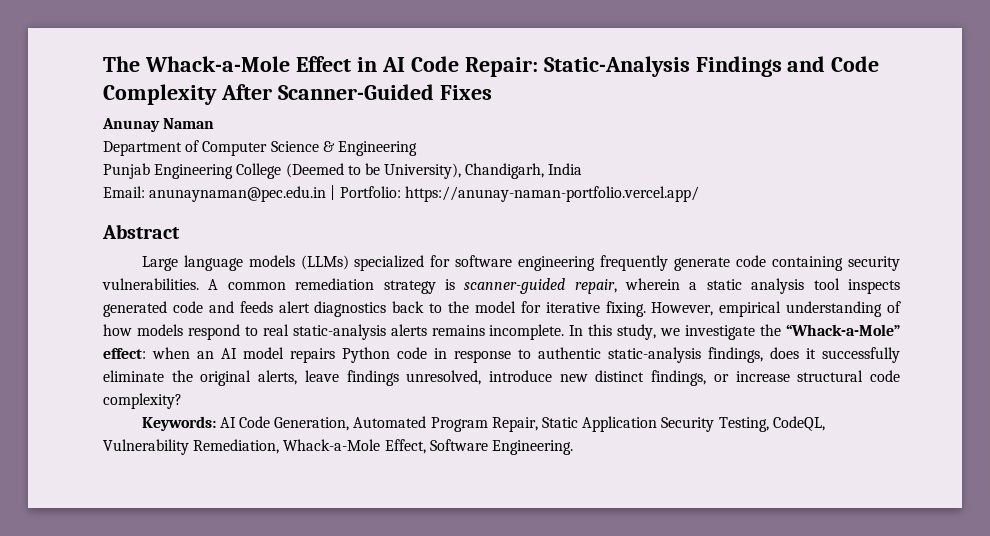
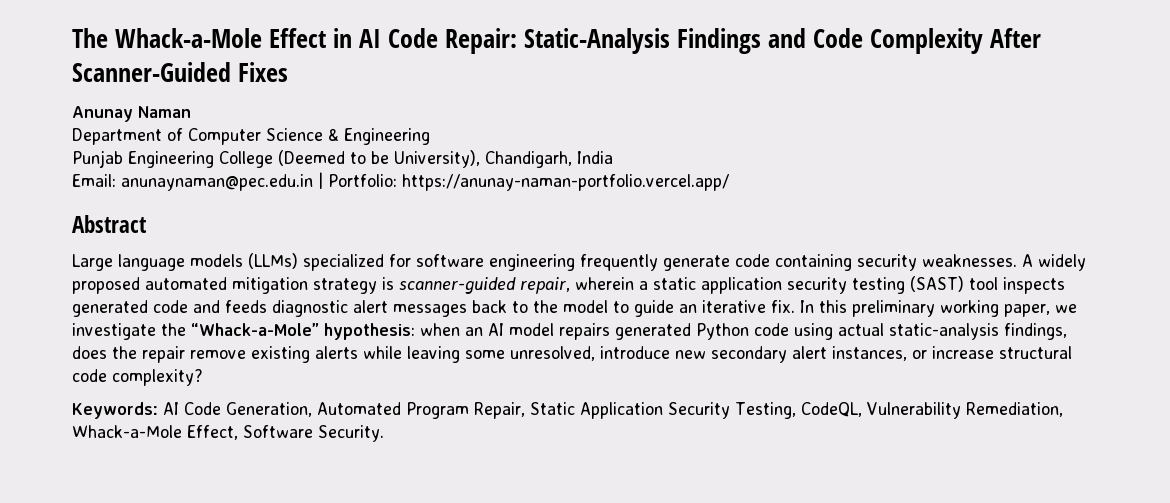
[102,278,375,290] vulnerabilities. A common remediation -> [922,254,1086,271] [72,277,308,294] weaknesses. A widely proposed automated mitigation
[751,278,805,294] analysis -> [701,276,964,294] application security testing (SAST)
[278,301,387,317] alert diagnostics -> [272,300,467,317] diagnostic alert messages
[520,301,901,317] [103,324,657,340] for iterative fixing. However, empirical understanding of how models respond to real static-analysis alerts remains incomplete. In this study, -> [613,300,1050,317] to guide an iterative fix. In this preliminary working paper,
[103,348,146,359] effect: -> [324,323,415,340] hypothesis:
(335, 355) none -> [615,323,691,340] generated
[434,347,900,363] [103,370,707,386] in response to authentic static-analysis findings, does it successfully eliminate the original alerts, leave findings unresolved, introduce new distinct findings, -> [794,323,1067,340] [72,346,907,363] using actual static-analysis findings, does the repair remove existing alerts while leaving some unresolved, introduce new secondary alert instances,
[491,440,573,455] Engineering. -> [318,425,384,442] Security.

